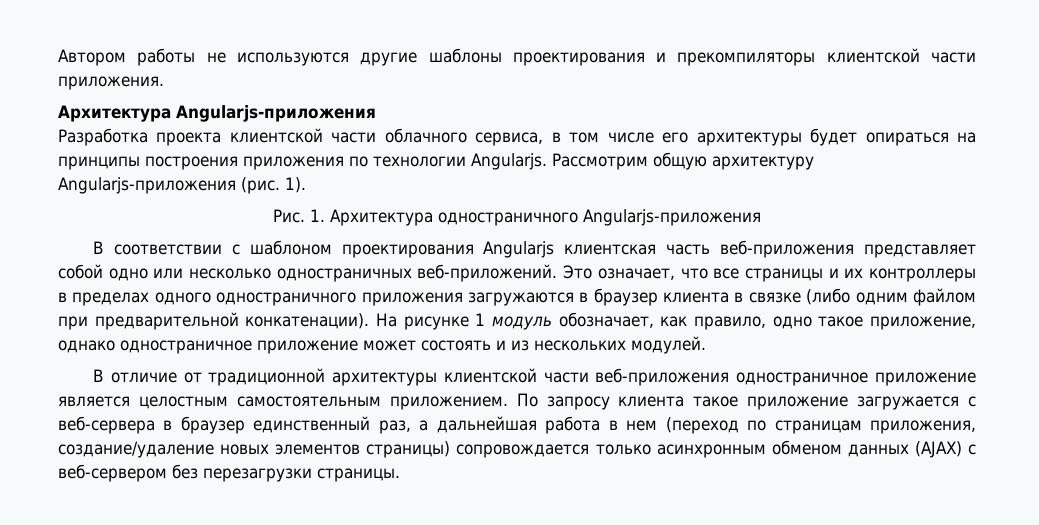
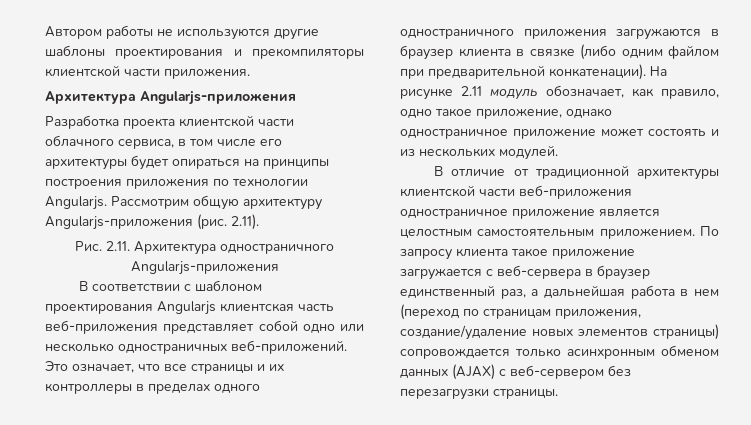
[285,177,306,193] 1). -> [231,214,259,230] 2.11).
[310,209,325,222] 1. -> [106,241,130,251] 2.11.
[475,313,486,326] 1 -> [461,86,482,96] 2.11

